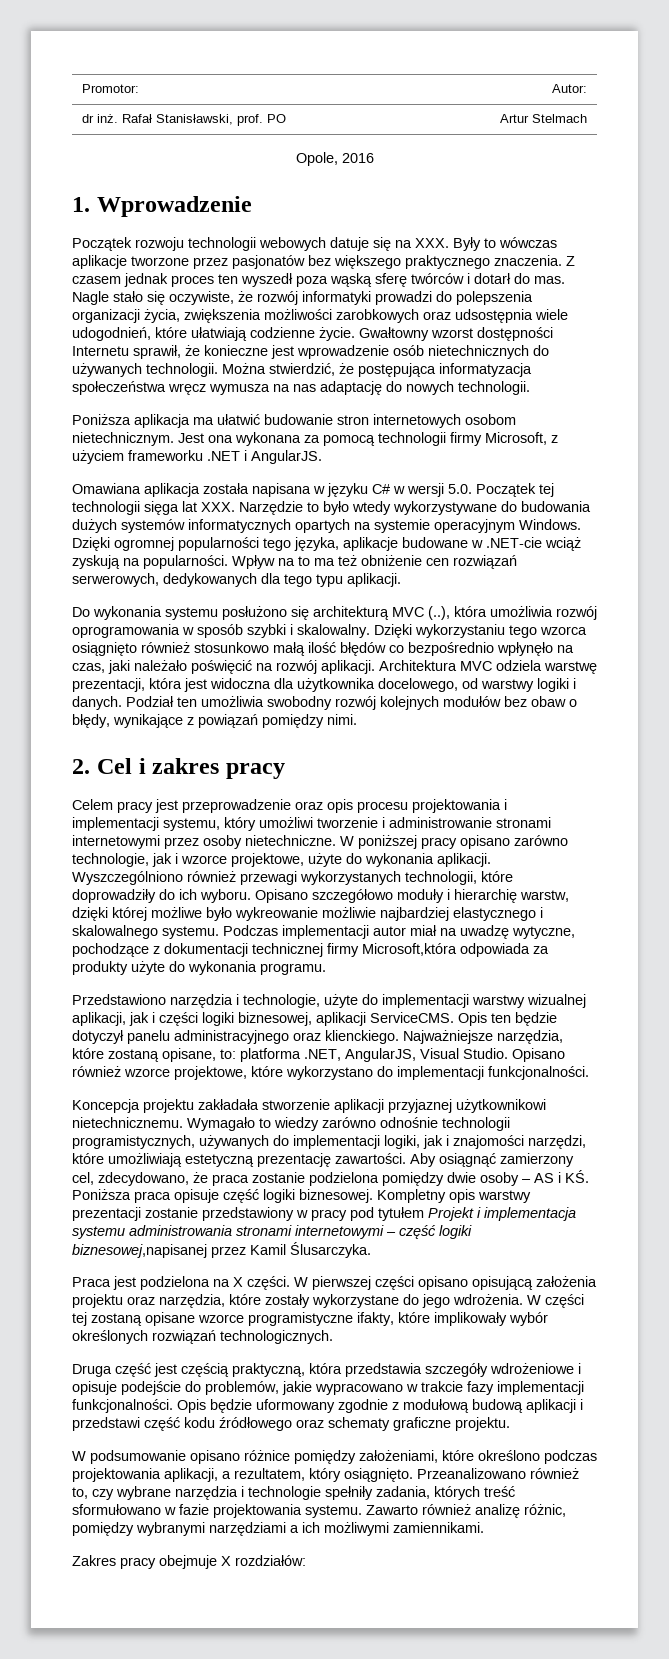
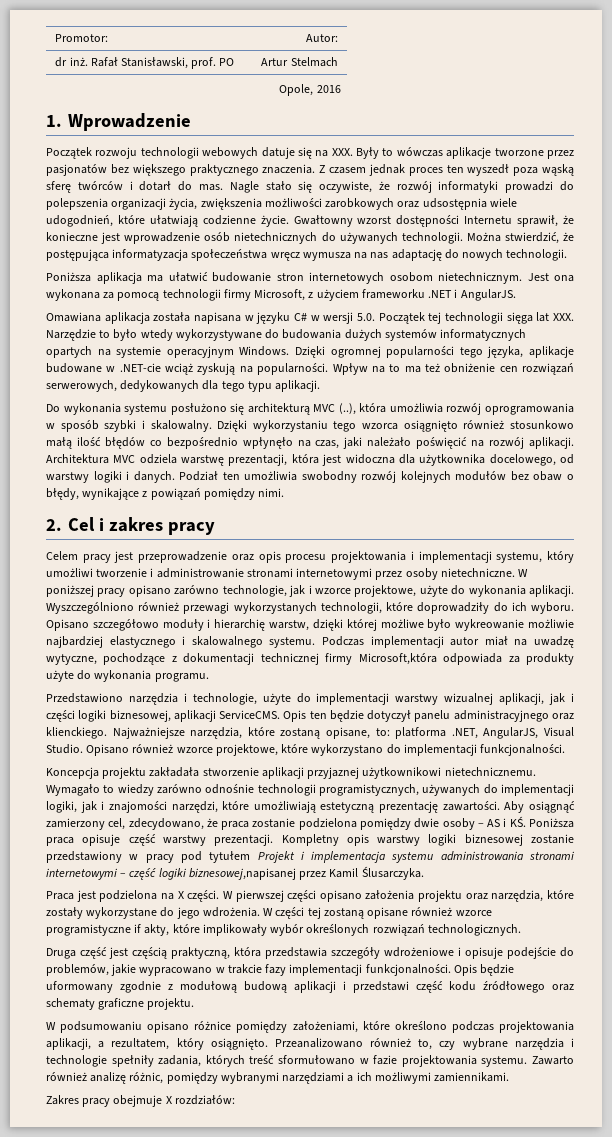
[263,1189,373,1203] logiki biznesowej. -> [162,834,274,846] warstwy prezentacji.
[72,1207,141,1221] prezentacji -> [428,834,523,846] logiki biznesowej
[472,1276,533,1290] opisującą -> (362, 896) none
(195, 1319) none -> [411,907,453,916] również
[357,1312,394,1326] ifakty, -> [134,924,170,936] if akty,
[90,1450,186,1464] podsumowanie -> [60,1021,143,1033] podsumowaniu

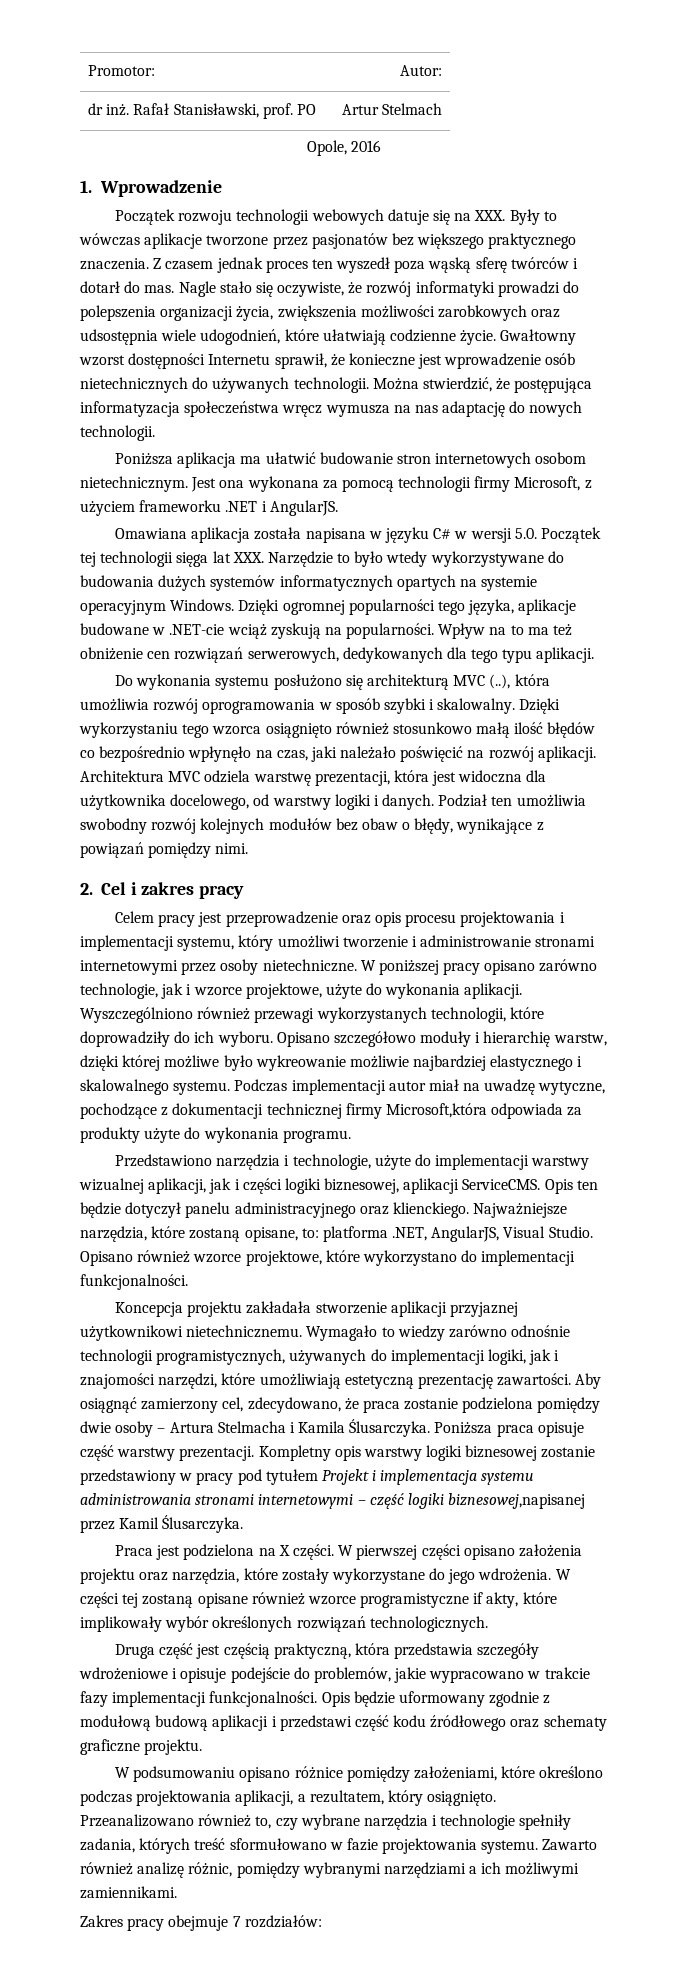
[487,816,526,827] AS i KŚ. -> [169,1419,431,1437] Artura Stelmacha i Kamila Ślusarczyka.
[165,1096,172,1104] X -> [232,1916,241,1927] 7

